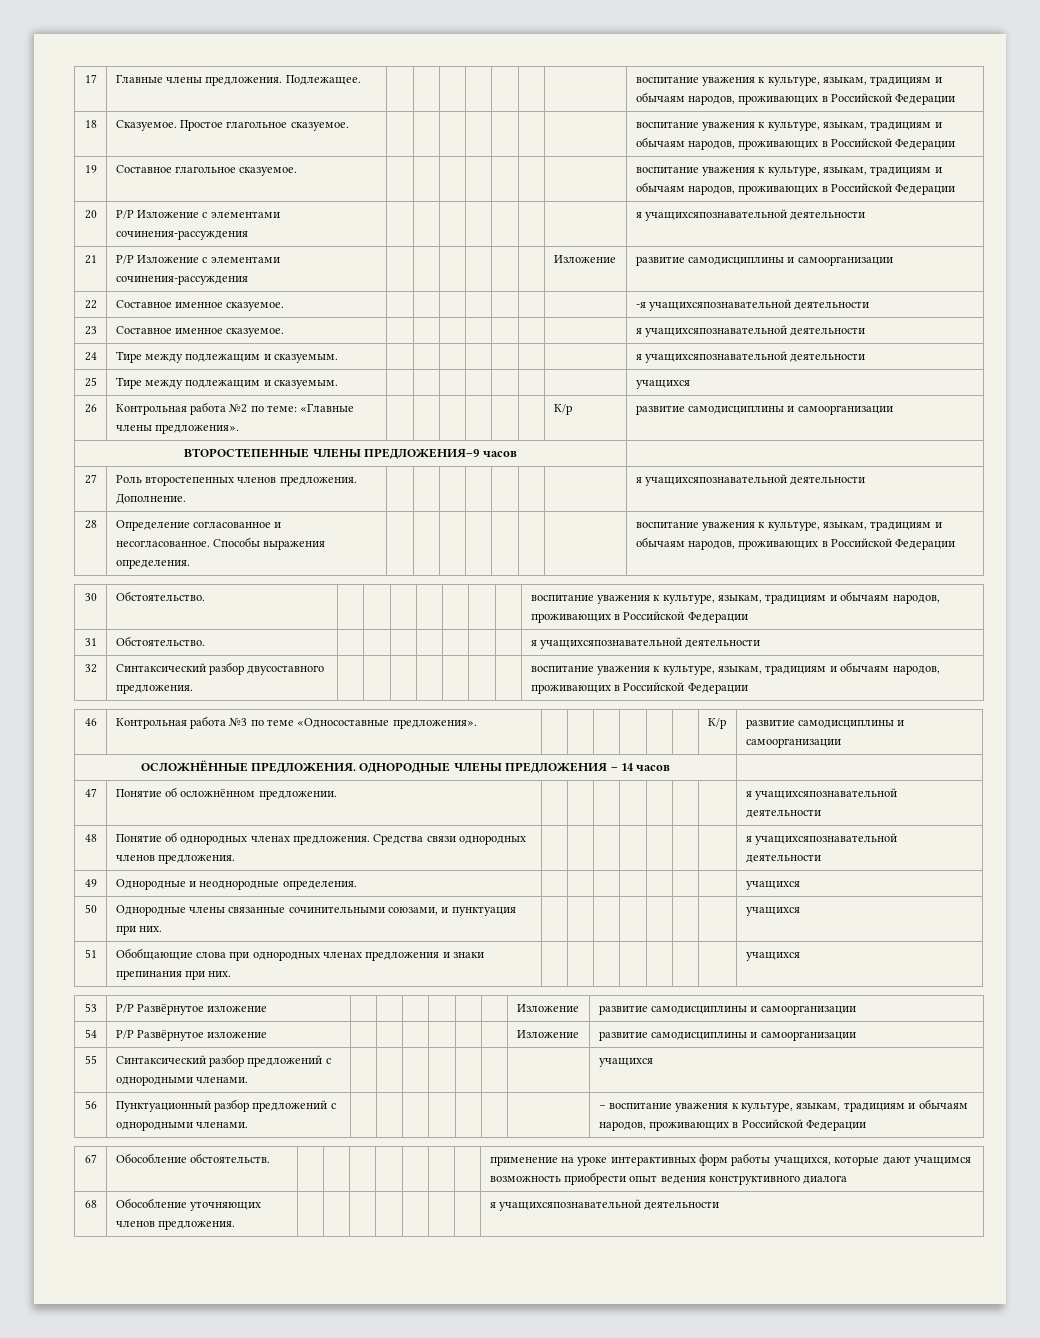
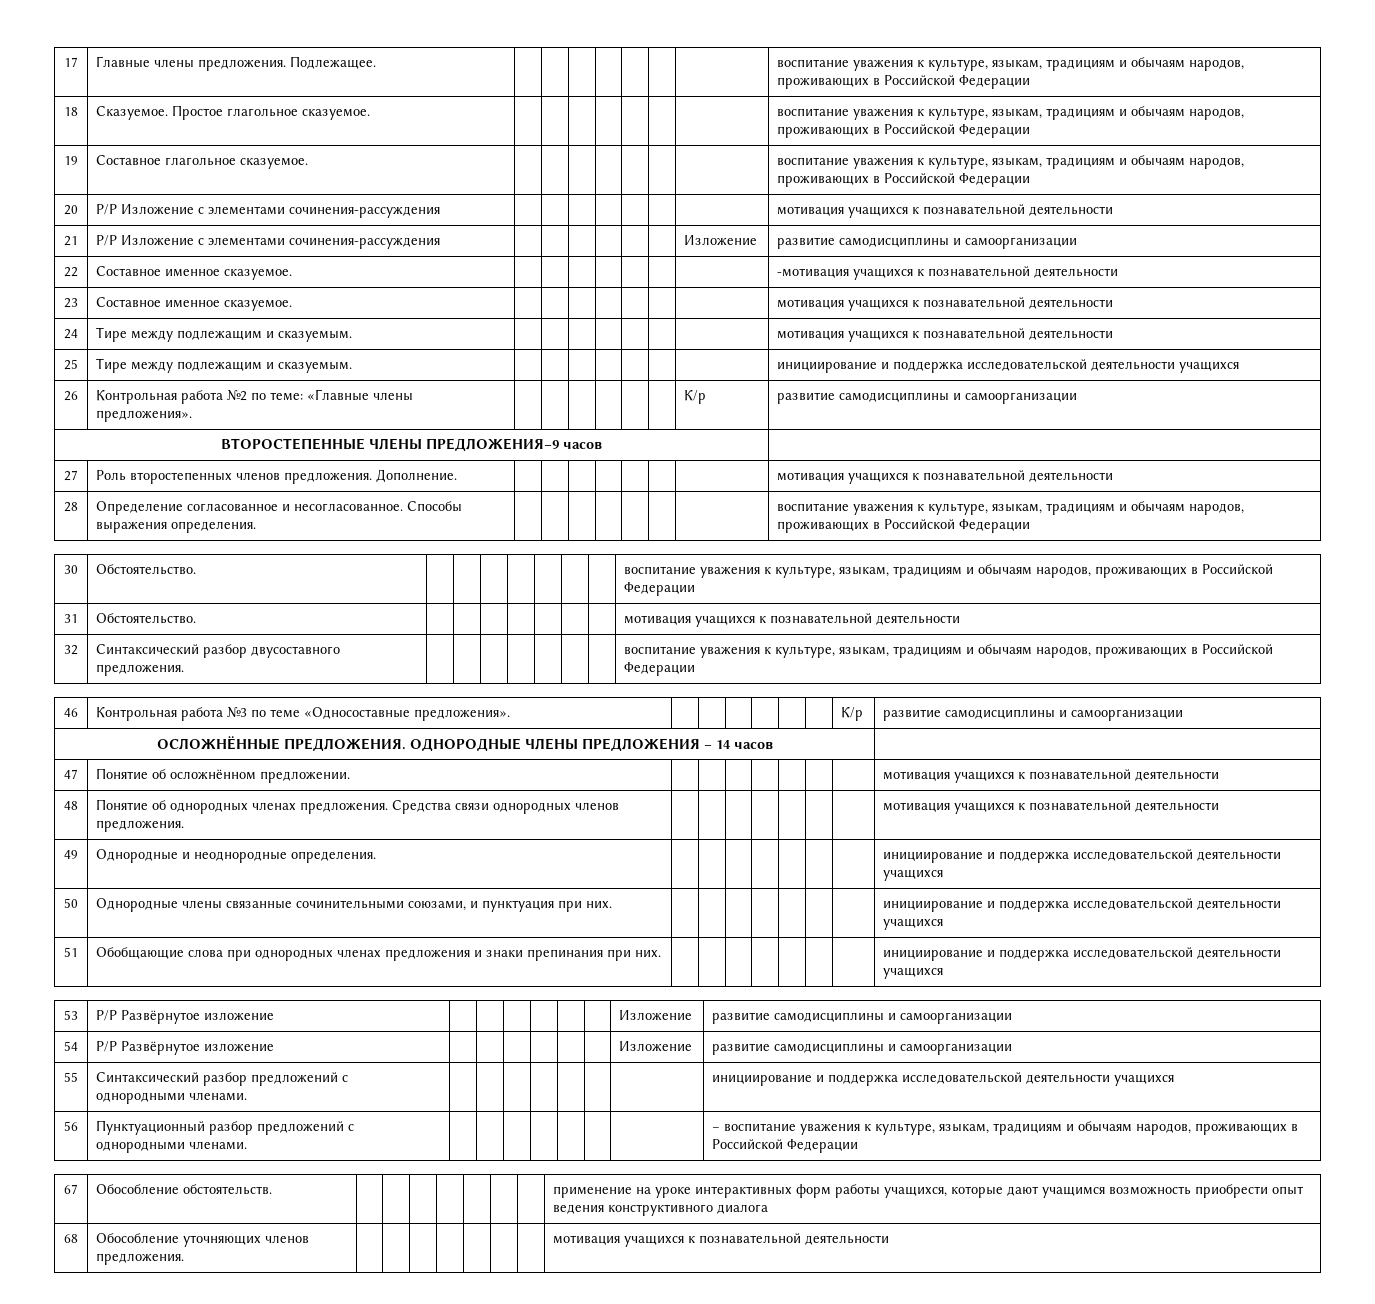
[635,209,787,221] я учащихсяпознавательной -> [777,204,1026,218] мотивация учащихся к познавательной
[635,299,791,311] -я учащихсяпознавательной -> [777,266,1031,280] -мотивация учащихся к познавательной
[635,325,787,337] я учащихсяпознавательной -> [777,297,1026,311] мотивация учащихся к познавательной
[635,351,787,363] я учащихсяпознавательной -> [777,328,1026,342] мотивация учащихся к познавательной
(339, 384) none -> [777,359,1176,373] инициирование и поддержка исследовательской деятельности
[635,474,787,486] я учащихсяпознавательной -> [777,470,1026,484] мотивация учащихся к познавательной
[530,637,682,649] я учащихсяпознавательной -> [624,613,873,627] мотивация учащихся к познавательной
[745,788,897,800] я учащихсяпознавательной -> [883,769,1132,783] мотивация учащихся к познавательной
[745,833,897,845] я учащихсяпознавательной -> [883,800,1132,814] мотивация учащихся к познавательной
(357, 885) none -> [883,849,1282,863] инициирование и поддержка исследовательской деятельности
(162, 929) none -> [883,898,1282,912] инициирование и поддержка исследовательской деятельности
(232, 974) none -> [883,947,1282,961] инициирование и поддержка исследовательской деятельности
(248, 1080) none -> [712,1072,1111,1086] инициирование и поддержка исследовательской деятельности
[489,1199,641,1211] я учащихсяпознавательной -> [553,1233,802,1247] мотивация учащихся к познавательной

